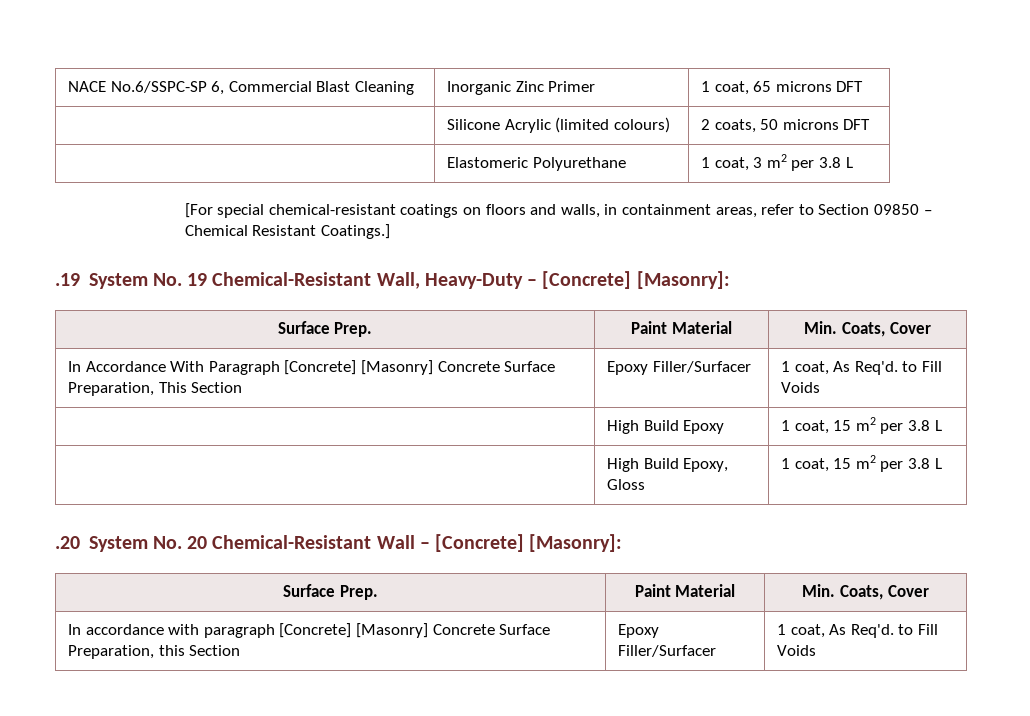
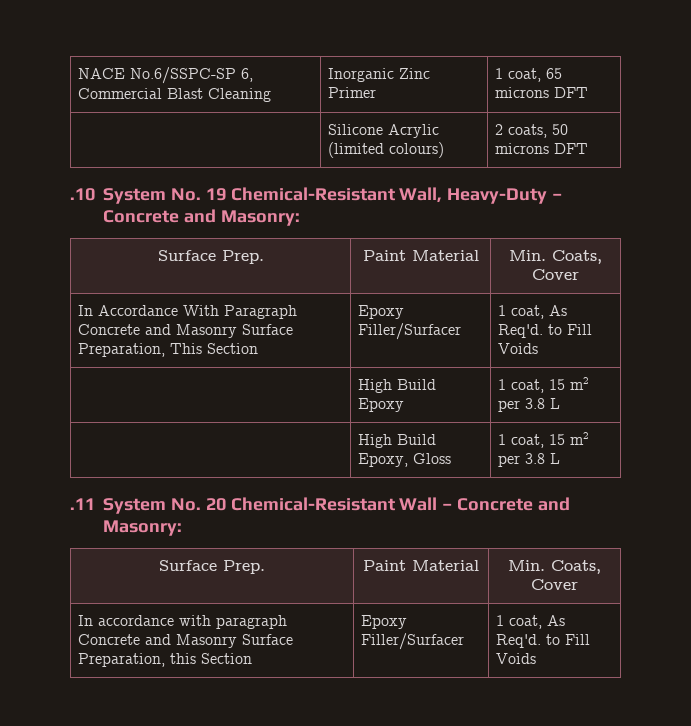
[447,157,626,171] [701,154,853,171] [184,203,932,218] [184,224,390,239] [55,273,80,286] // | Elastomeric Polyurethane | 1 coat, 3 m2 per 3.8 L // [For special chemical-resistant coatings on floors and walls, in containment areas, refer to Section 09850 – Chemical Resistant Coatings.] // .19 -> [70,188,95,201] // .10
[542,271,730,289] [Concrete] [Masonry]: -> [103,209,300,226] Concrete and Masonry:
[284,360,500,375] [Concrete] [Masonry] Concrete -> [78,324,238,338] Concrete and Masonry
[55,536,80,549] .20 -> [70,498,95,510] .11
[435,534,623,552] [Concrete] [Masonry]: -> [457,497,571,511] [103,520,182,536] Concrete and Masonry:
[279,623,495,638] [Concrete] [Masonry] Concrete -> [78,634,238,648] Concrete and Masonry

